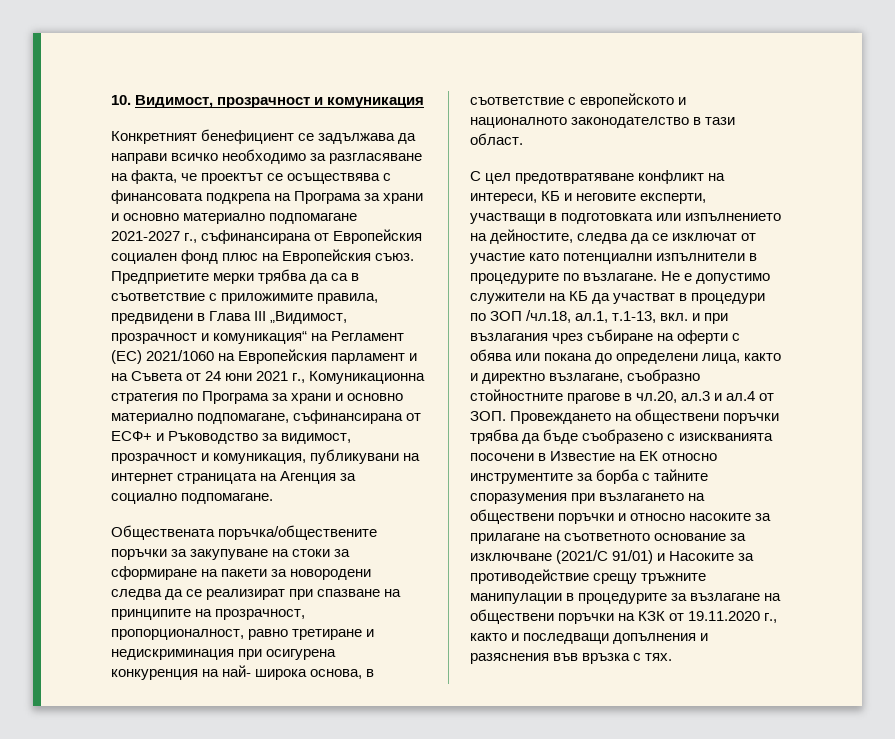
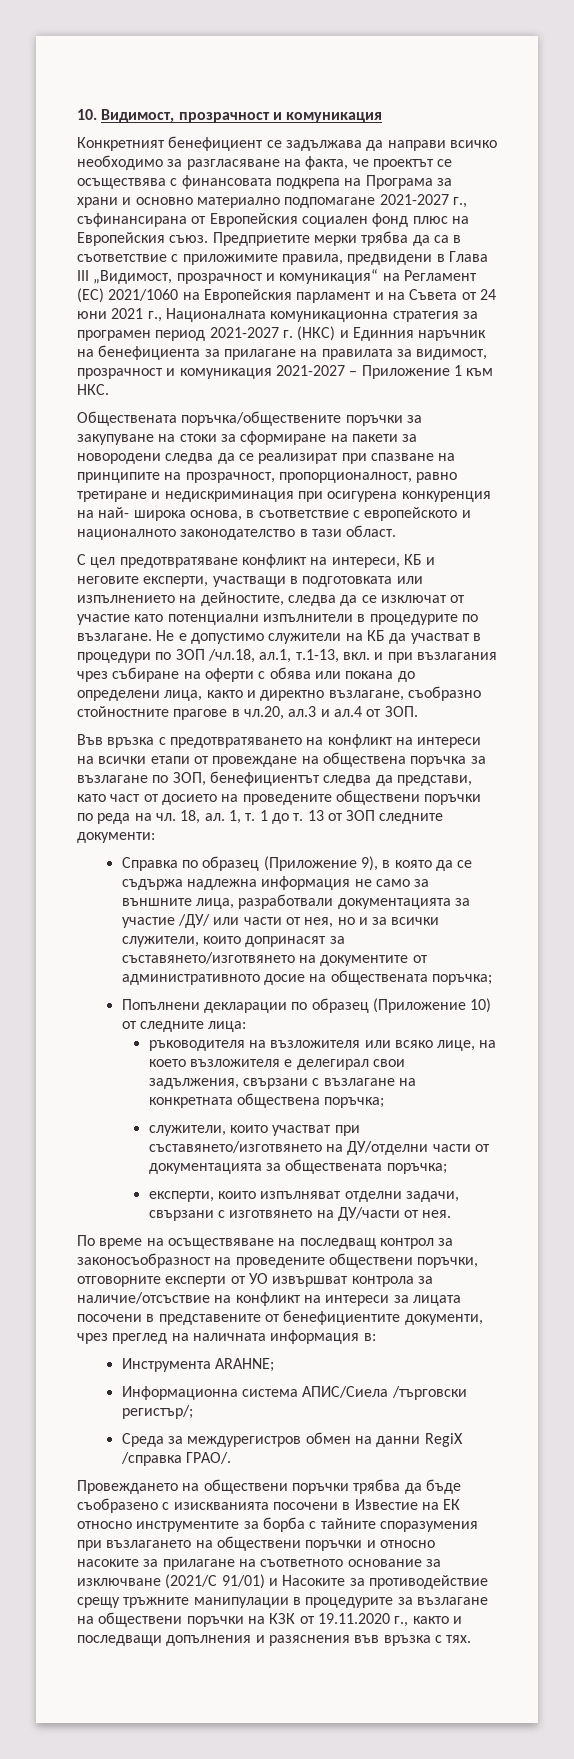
[309,371,426,384] [111,391,404,404] [111,410,422,424] [111,431,352,444] [111,449,421,464] [111,471,357,484] [111,493,274,504] Комуникационна стратегия по Програма за храни и основно материално подпомагане, съфинансирана от ЕСФ+ и Ръководство за видимост, прозрачност и комуникация, публикувани на интернет страницата на Агенция за социално подпомагане. -> [165,308,478,322] [77,326,487,341] [77,345,488,360] [77,365,494,379] [77,384,109,395] Националната комуникационна стратегия за програмен период 2021-2027 г. (НКС) и Единния наръчник на бенефициента за прилагане на правилата за видимост, прозрачност и комуникация 2021-2027 – Приложение 1 към НКС.
(506, 416) none -> [77,734,482,748] [77,752,486,767] [77,771,472,786] [77,790,482,805] [77,810,444,824] [77,832,155,843] [121,856,473,871] [121,876,430,890] [121,894,470,909] [121,914,440,928] [121,936,345,947] [121,952,428,966] [121,970,492,985] [121,998,492,1013] [121,1021,247,1032] [148,1040,497,1051] [148,1059,405,1070] [148,1078,416,1089] [148,1093,385,1108] [148,1125,360,1136] [148,1141,490,1155] [148,1159,447,1174] [148,1191,459,1202] [148,1207,452,1221] [77,1235,454,1249] [77,1253,479,1268] [77,1273,433,1287] [77,1292,461,1306] [77,1310,483,1325] [77,1330,376,1344] [121,1358,274,1372] [121,1386,467,1400] [121,1405,193,1419] [121,1432,463,1447] [120,1452,231,1466] // Във връзка с предотвратяването на конфликт на интереси на всички етапи от провеждане на обществена поръчка за възлагане по ЗОП, бенефициентът следва да представи, като част от досието на проведените обществени поръчки по реда на чл. 18, ал. 1, т. 1 до т. 13 от ЗОП следните документи: // Справка по образец (Приложение 9), в която да се съдържа надлежна информация не само за външните лица, разработвали документацията за участие /ДУ/ или части от нея, но и за всички служители, които допринасят за съставянето/изготвянето на документите от административното досие на обществената поръчка; // Попълнени декларации по образец (Приложение 10) от следните лица: // ръководителя на възложителя или всяко лице, на което възложителя е делегирал свои задължения, свързани с възлагане на конкретната обществена поръчка; // служители, които участват при съставянето/изготвянето на ДУ/отделни части от документацията за обществената поръчка; // експерти, които изпълняват отделни задачи, свързани с изготвянето на ДУ/части от нея. // По време на осъществяване на последващ контрол за законосъобразност на проведените обществени поръчки, отговорните експерти от УО извършват контрола за наличие/отсъствие на конфликт на интереси за лицата посочени в представените от бенефициентите документи, чрез преглед на наличната информация в: // Инструмента ARAHNE; // Информационна система АПИС/Сиела /търговски регистър/; // Среда за междурегистров обмен на данни RegiX /справка ГРАО/. //

